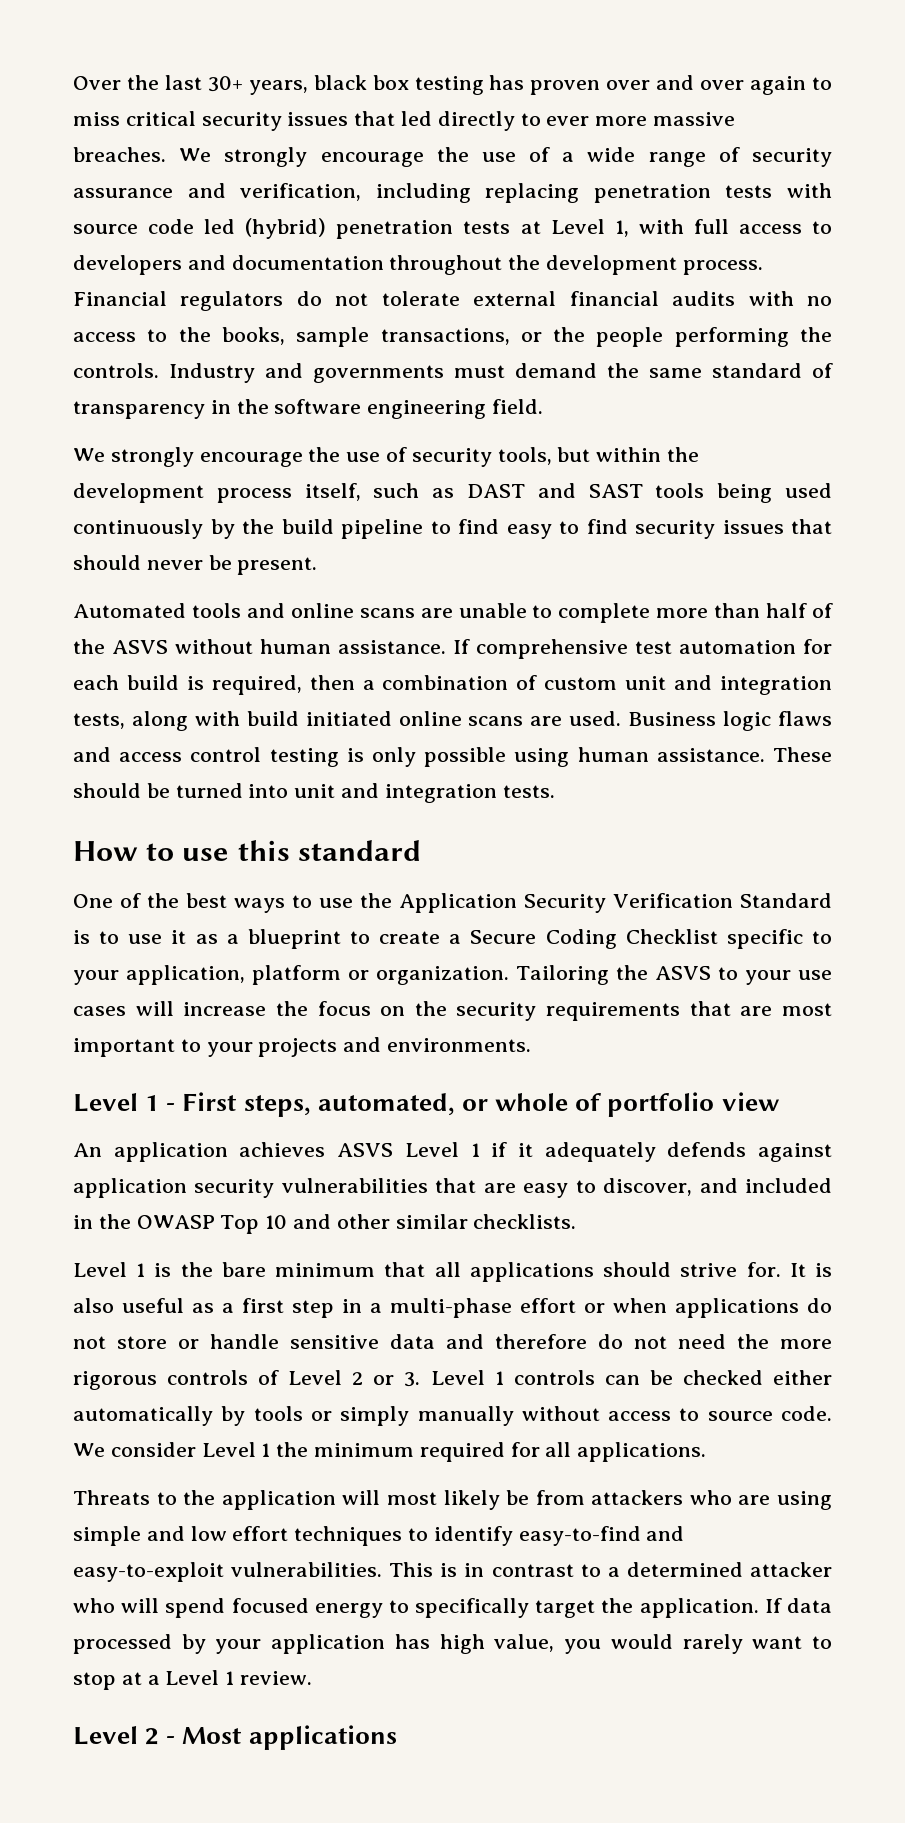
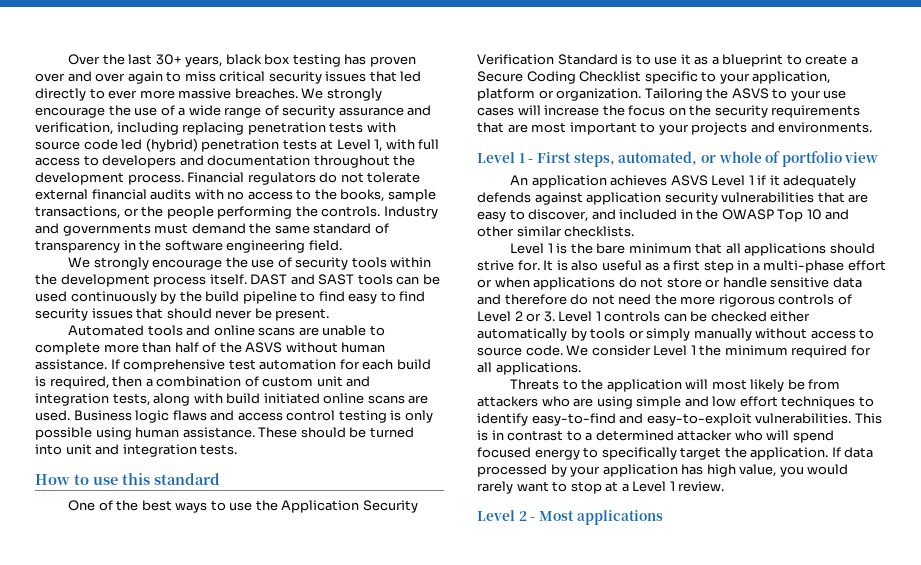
[497,447,591,465] tools, but -> [351,257,387,268] tools
[304,483,455,501] itself, such as -> [209,274,247,285] itself.
[717,483,773,503] being -> [396,274,440,285] can be

